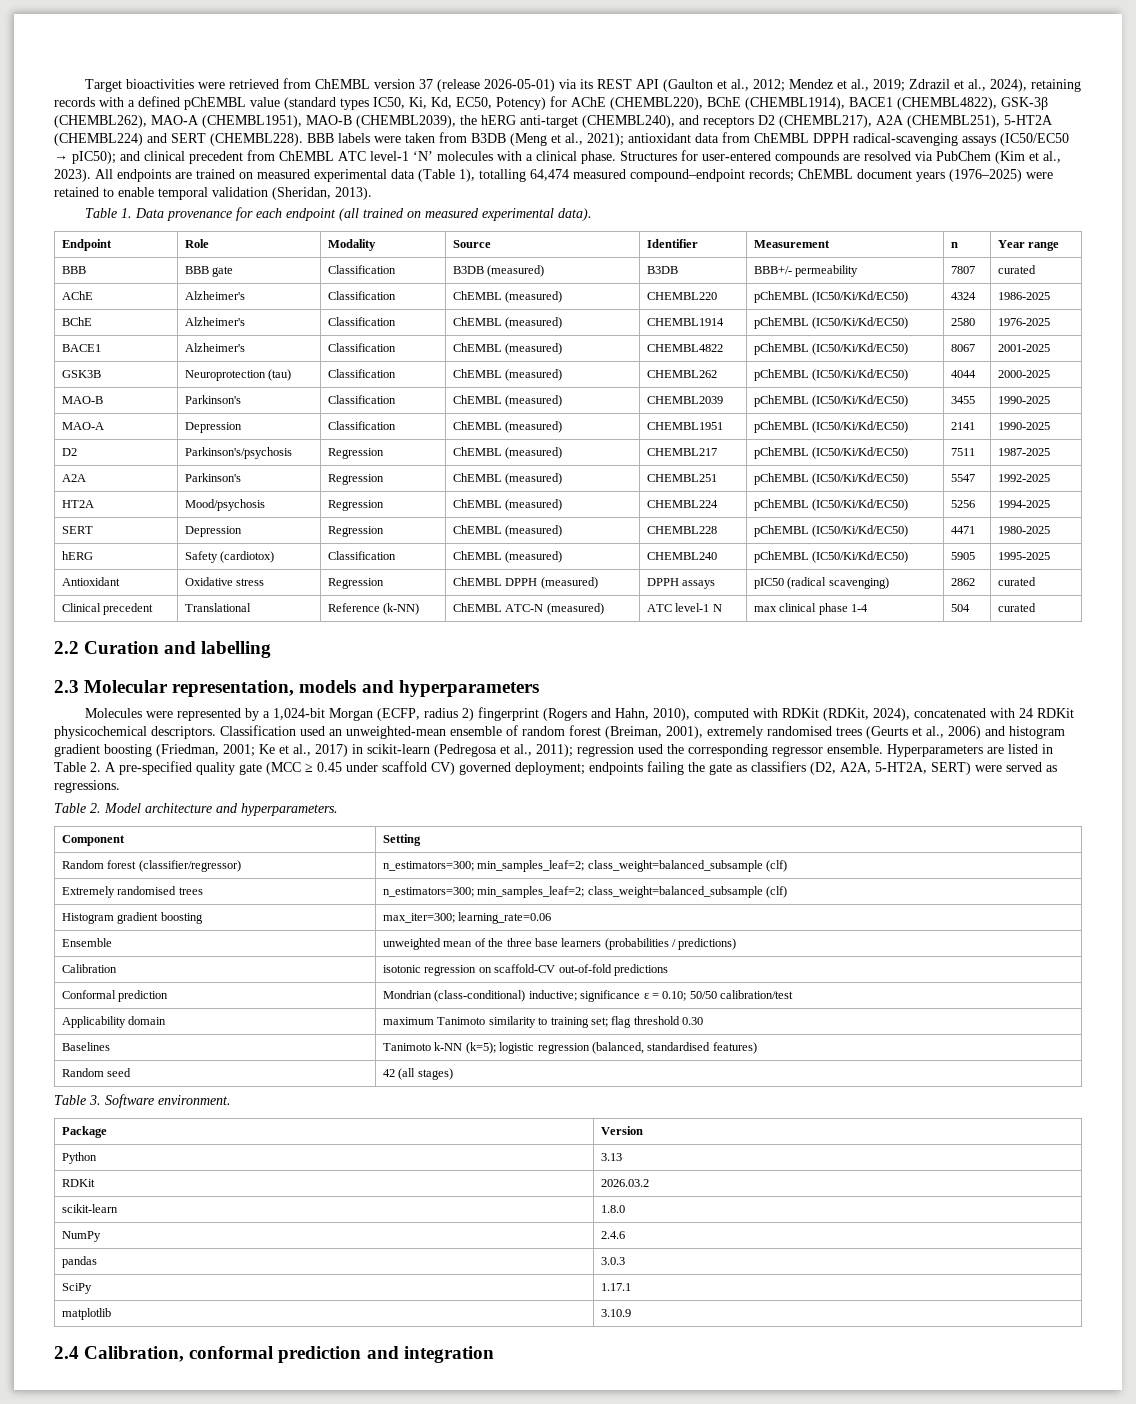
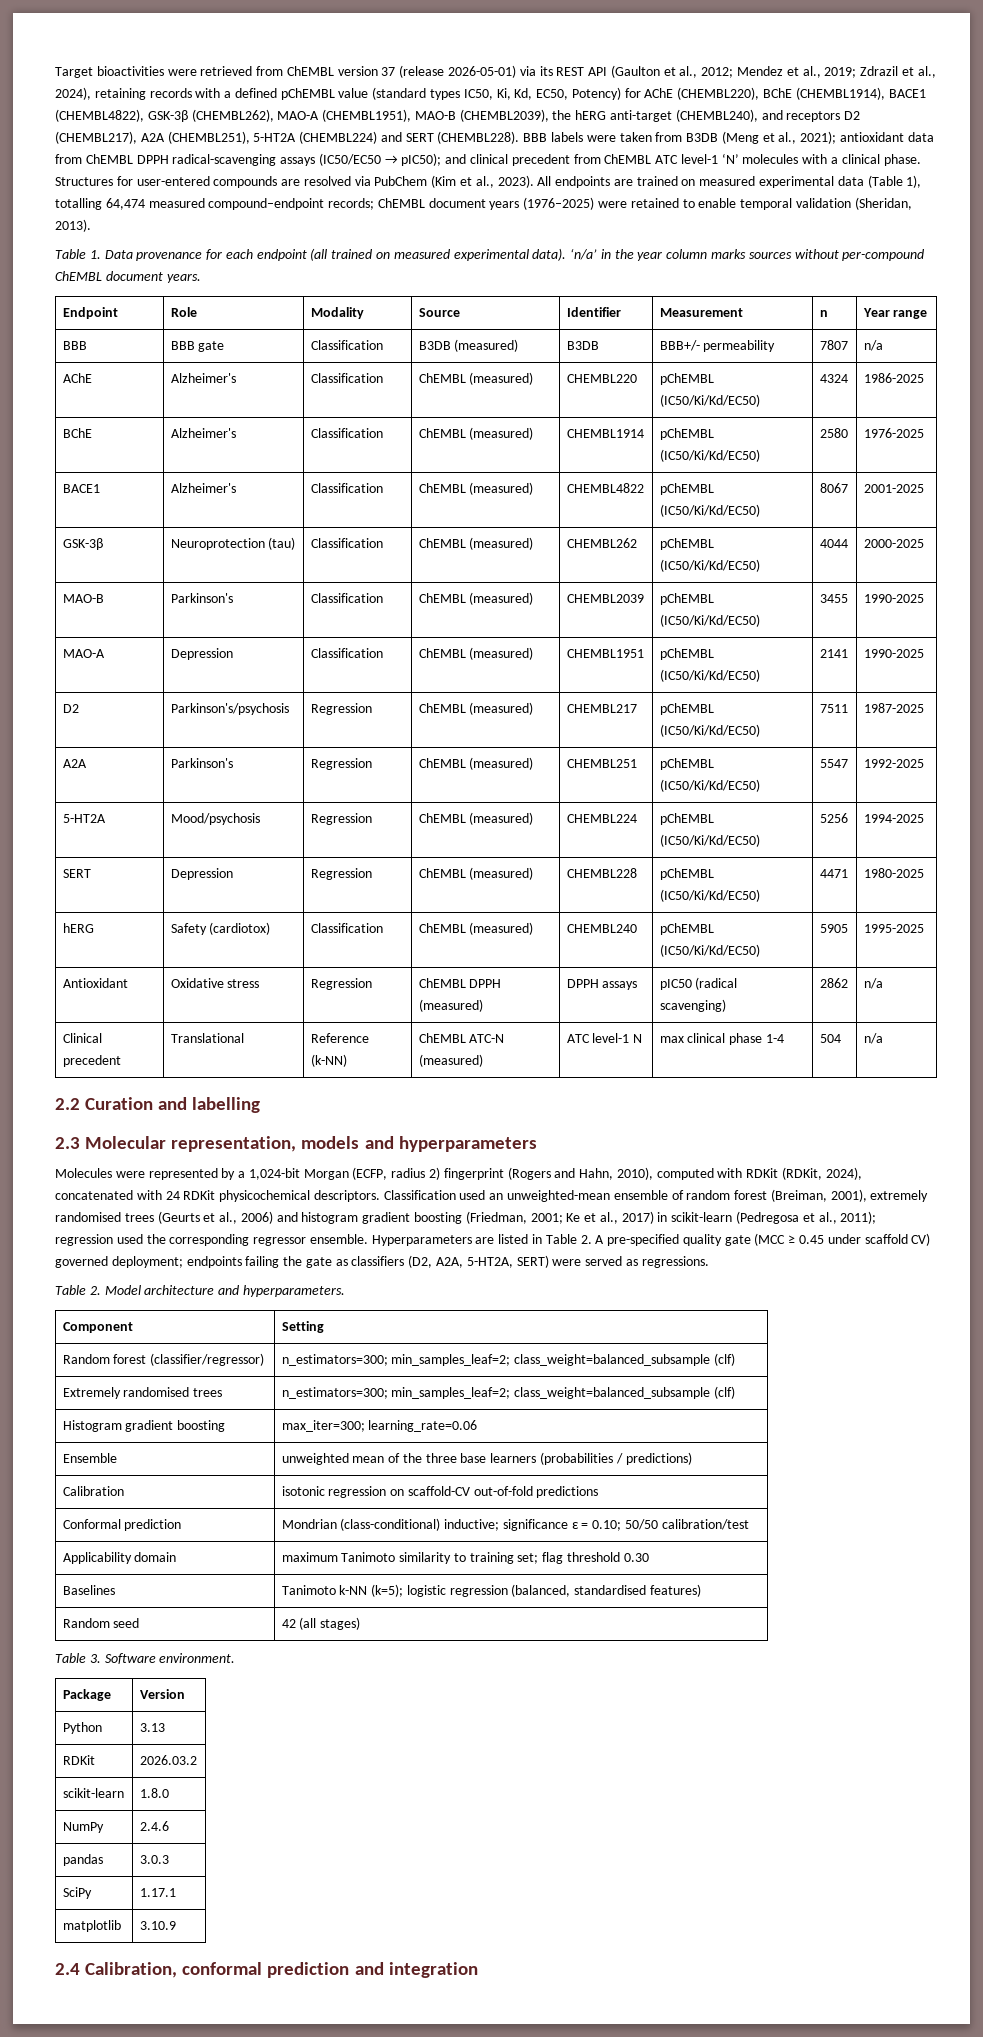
(593, 214) none -> [570,248,925,261] [55,271,201,283] ‘n/a’ in the year column marks sources without per-compound ChEMBL document years.
[998,265,1037,274] curated -> [863,340,883,351] n/a
[62,370,102,378] GSK3B -> [62,538,103,550] GSK-3β
[62,500,95,508] HT2A -> [62,814,106,823] 5-HT2A
[998,577,1037,586] curated -> [863,978,883,989] n/a
[998,603,1037,612] curated -> [863,1033,883,1044] n/a

